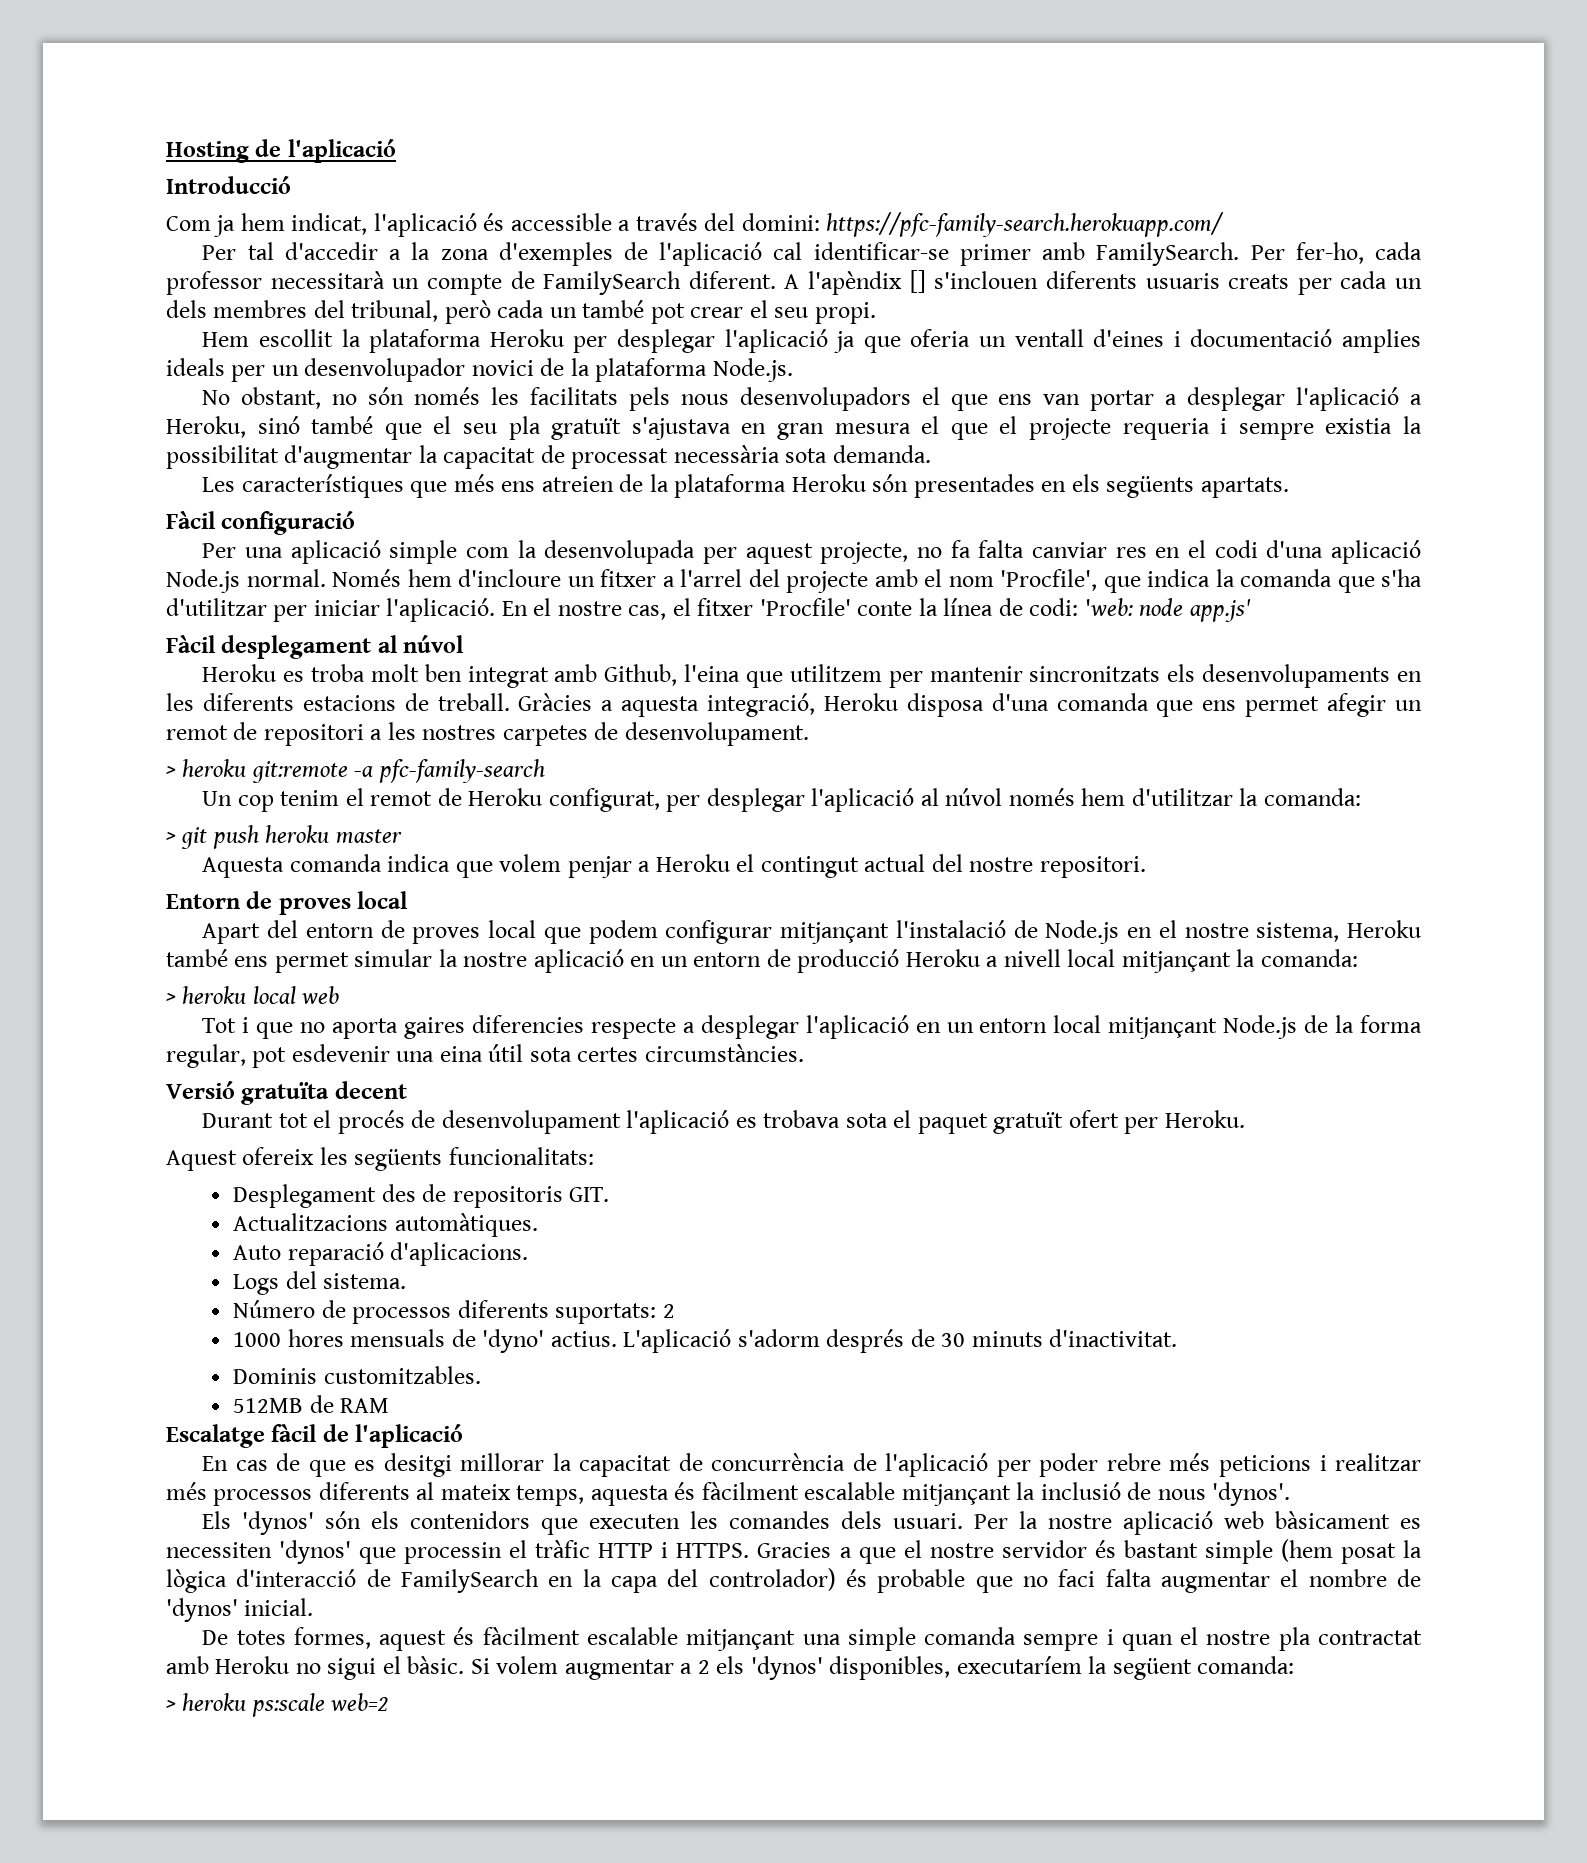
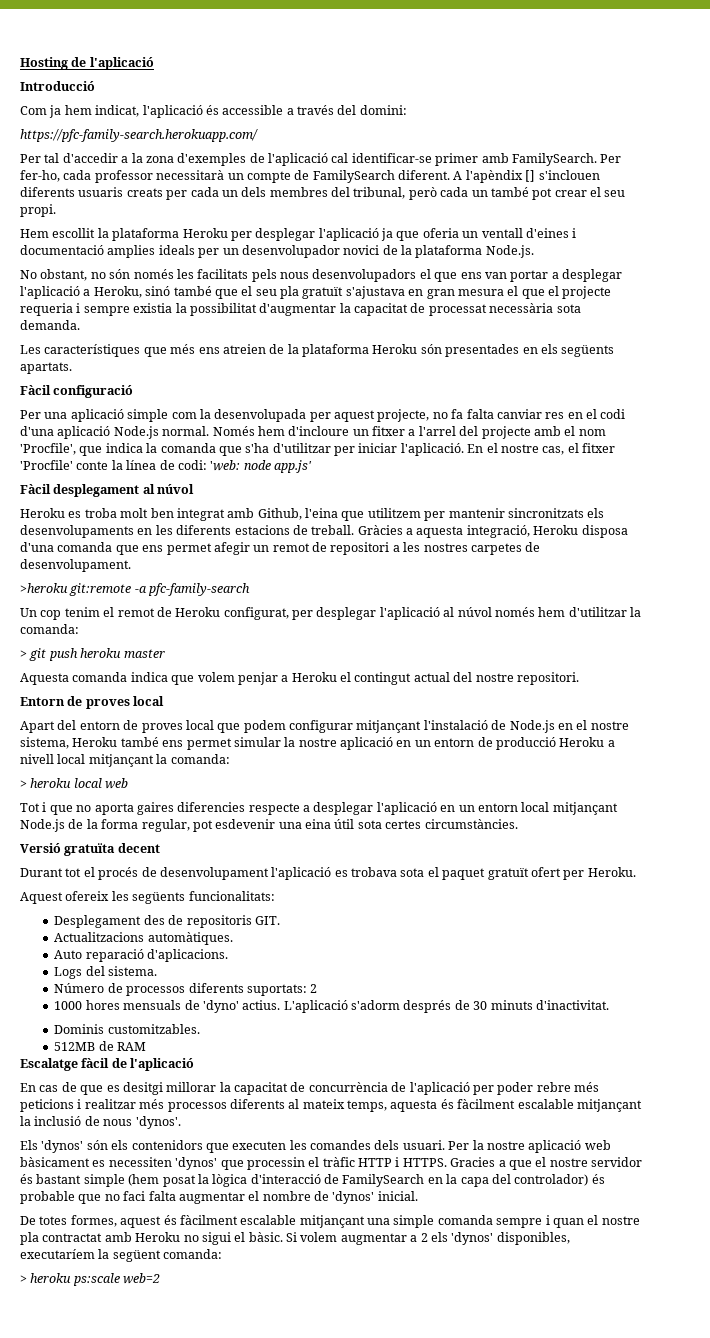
(820, 222) none -> (407, 110) //
[166,759,247,777] > heroku -> [20,583,68,593] >heroku

